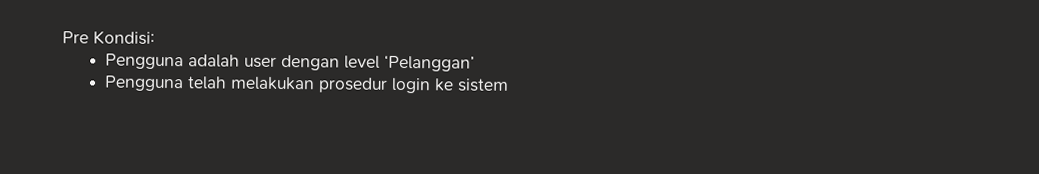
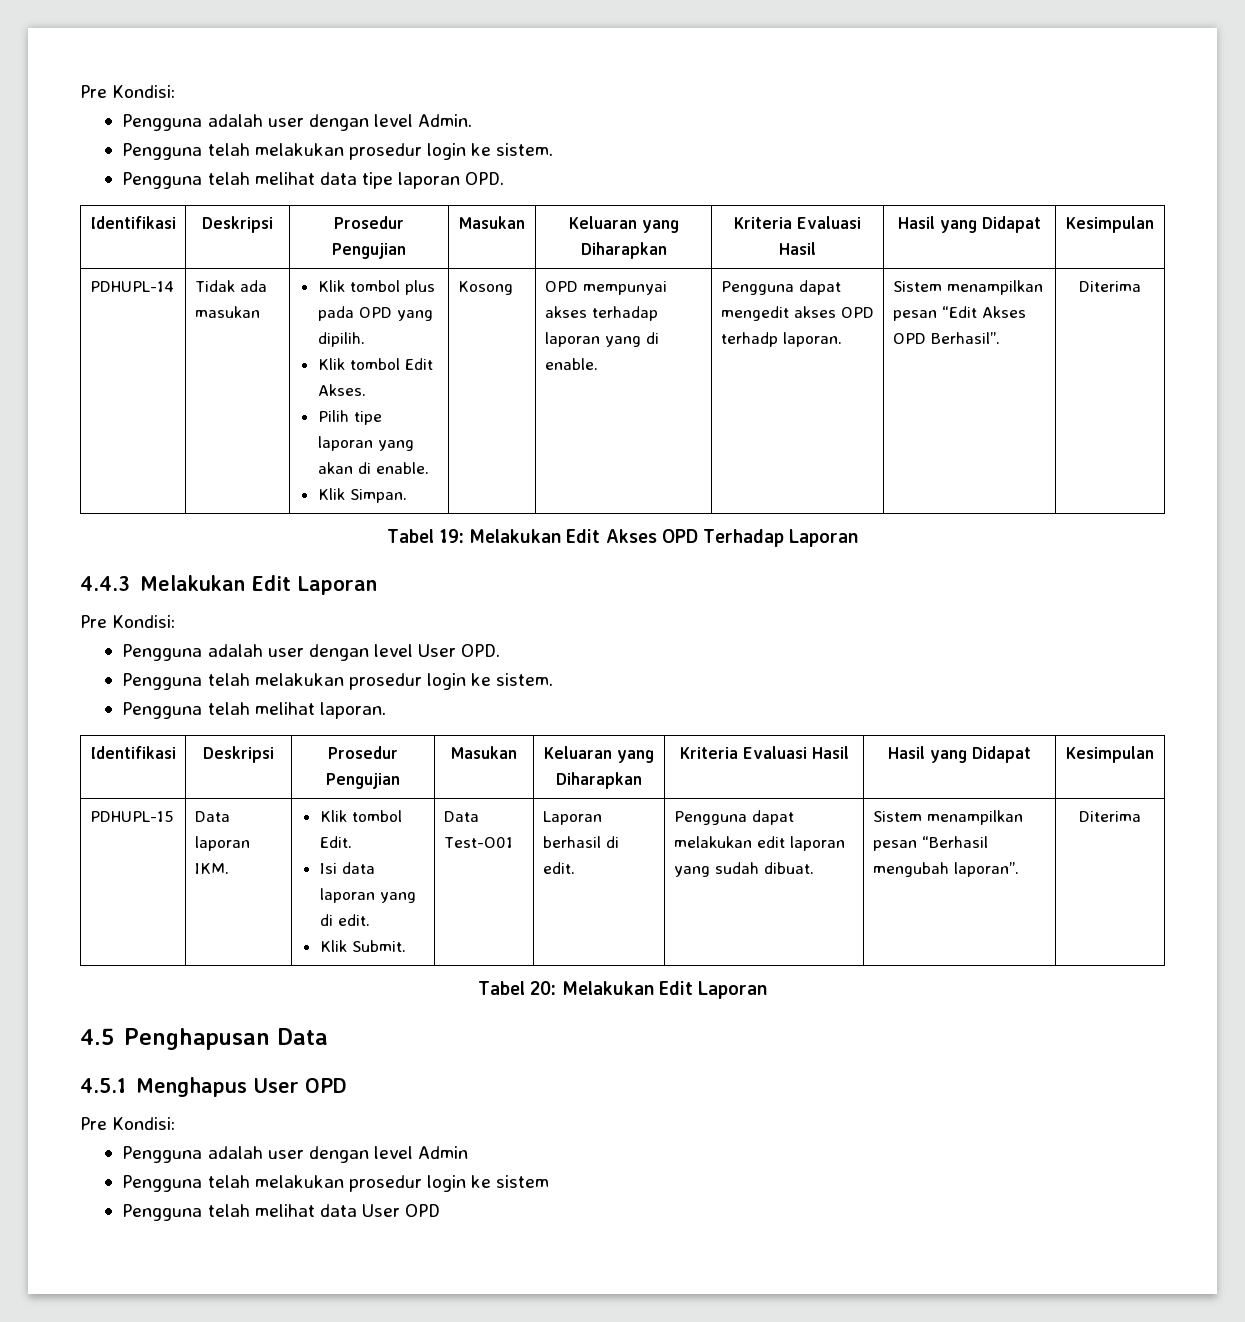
[62,30,155,45] [105,53,476,72] Pre Kondisi: // Pengguna adalah user dengan level ‘Pelanggan’ -> [80,85,176,98] [122,114,473,131] [122,143,554,160] [122,172,505,189] [90,216,176,229] [202,216,273,233] [334,216,404,229] [332,243,406,259] [459,216,525,229] [568,216,679,233] [580,242,667,259] [734,216,861,229] [779,242,816,255] [898,216,1041,233] [1066,216,1154,233] [89,281,174,292] [194,280,267,292] [194,306,260,318] [317,280,435,295] [317,306,433,321] [317,332,365,347] [317,358,433,370] [317,384,366,396] [317,410,382,425] [317,436,414,451] [317,462,429,474] [317,488,407,503] [457,281,513,295] [544,281,667,295] [544,306,658,321] [544,332,659,347] [544,358,598,370] [720,280,841,295] [720,306,874,321] [720,332,842,347] [892,280,1043,295] [892,306,1026,321] [892,332,1000,344] [1079,281,1141,292] [387,529,858,547] [80,575,377,595] [80,615,176,628] [122,644,501,661] [122,673,554,690] [122,702,386,719] [90,746,176,759] [203,746,274,763] [328,746,398,759] [326,773,400,789] [451,746,517,759] [544,746,654,763] [556,772,642,789] [679,746,849,759] [888,746,1031,763] [1066,746,1154,763] [89,811,174,822] [194,811,230,822] [194,836,250,851] [194,863,229,874] [319,810,402,822] [319,836,352,848] [319,862,375,874] [319,888,416,903] [319,914,370,926] [319,940,406,952] [443,811,479,822] [443,837,513,848] [542,811,602,825] [542,836,619,848] [542,862,575,874] [673,810,794,825] [673,836,845,851] [673,862,814,877] [872,810,1023,825] [872,836,988,851] [872,862,1019,877] [1079,811,1141,822] [478,981,767,999] [80,1028,328,1050] [80,1077,347,1097] [80,1117,176,1130] [122,1146,469,1163] Pre Kondisi: // Pengguna adalah user dengan level Admin. // Pengguna telah melakukan prosedur login ke sistem. // Pengguna telah melihat data tipe laporan OPD. // Identifikasi | Deskripsi | Prosedur Pengujian | Masukan | Keluaran yang Diharapkan | Kriteria Evaluasi Hasil | Hasil yang Didapat | Kesimpulan // PDHUPL-14 | Tidak ada masukan | Klik tombol plus pada OPD yang dipilih. // Klik tombol Edit Akses. // Pilih tipe laporan yang akan di enable. // Klik Simpan. | Kosong | OPD mempunyai akses terhadap laporan yang di enable. | Pengguna dapat mengedit akses OPD terhadp laporan. | Sistem menampilkan pesan “Edit Akses OPD Berhasil”. | Diterima // Tabel 19: Melakukan Edit Akses OPD Terhadap Laporan // 4.4.3 Melakukan Edit Laporan // Pre Kondisi: // Pengguna adalah user dengan level User OPD. // Pengguna telah melakukan prosedur login ke sistem. // Pengguna telah melihat laporan. // Identifikasi | Deskripsi | Prosedur Pengujian | Masukan | Keluaran yang Diharapkan | Kriteria Evaluasi Hasil | Hasil yang Didapat | Kesimpulan // PDHUPL-15 | Data laporan IKM. | Klik tombol Edit. // Isi data laporan yang di edit. // Klik Submit. | Data Test-O01 | Laporan berhasil di edit. | Pengguna dapat melakukan edit laporan yang sudah dibuat. | Sistem menampilkan pesan “Berhasil mengubah laporan”. | Diterima // Tabel 20: Melakukan Edit Laporan // 4.5 Penghapusan Data // 4.5.1 Menghapus User OPD // Pre Kondisi: // Pengguna adalah user dengan level Admin
(510, 85) none -> [122,1204,441,1221] // Pengguna telah melihat data User OPD

